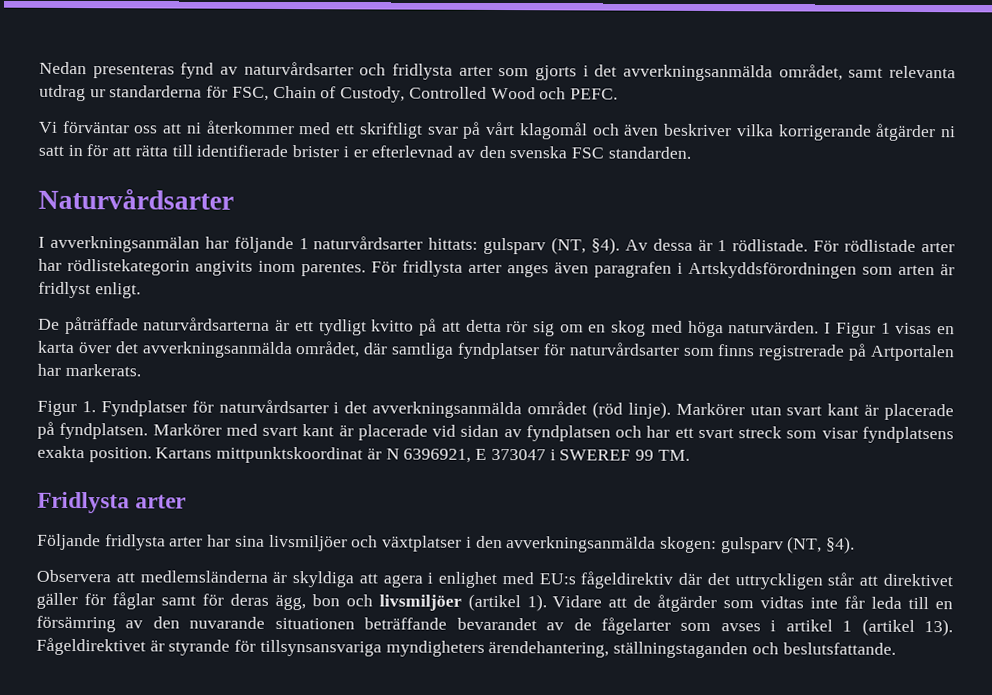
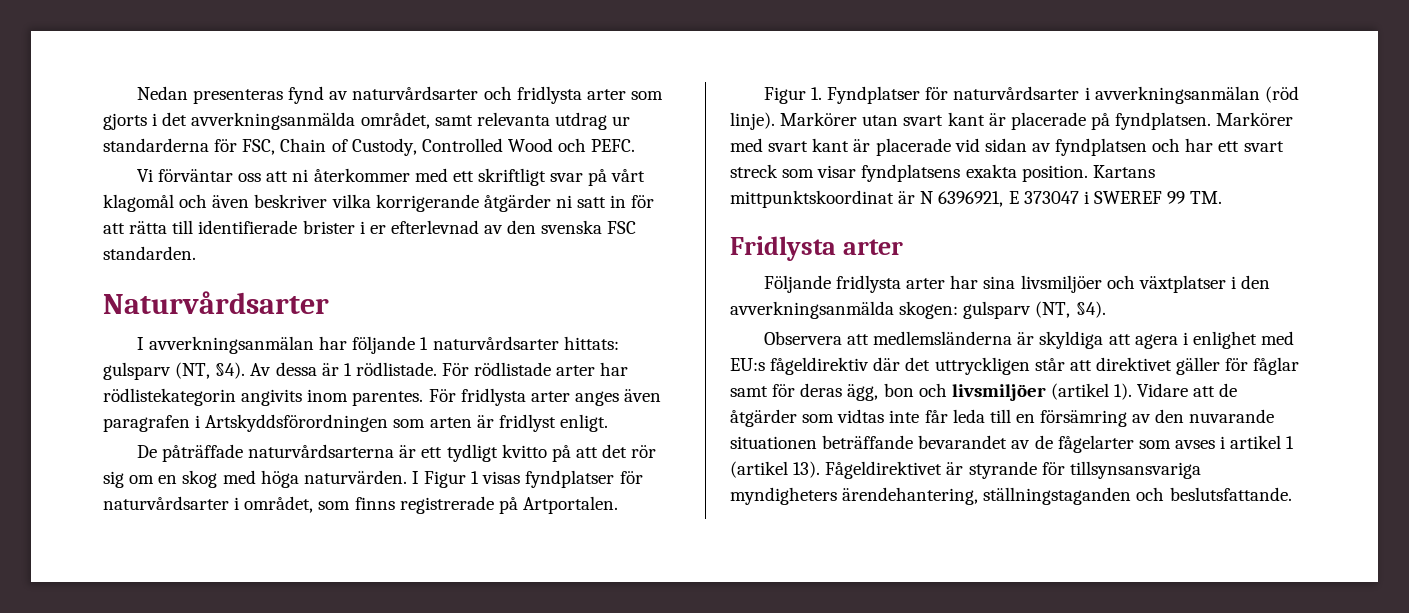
[465,319,502,333] detta -> [602,444,628,458] det
[937,326,956,335] [37,340,455,359] en karta över det avverkningsanmälda området, där samtliga -> (521, 477) none
(680, 349) none -> [234,496,314,513] i området,
[870,344,956,362] [37,363,141,377] Artportalen har markerats. -> [522,496,618,514] Artportalen.
[344,401,587,419] det avverkningsanmälda området -> [1094,86,1260,104] avverkningsanmälan

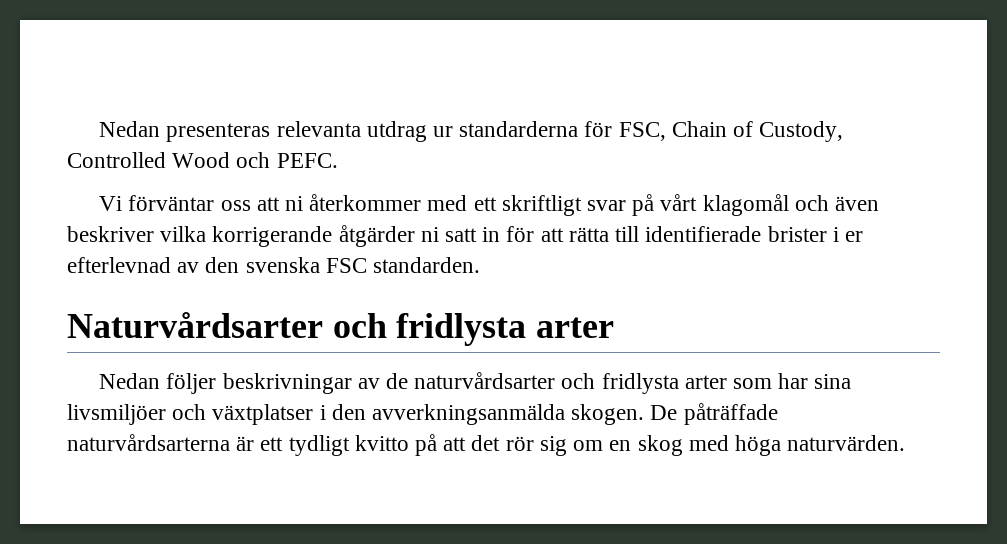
[288,86,663,104] [103,112,473,130] fynd av naturvårdsarter och fridlysta arter som gjorts i det avverkningsanmälda området, samt -> (271, 132) none
[136,336,619,354] [103,362,629,380] [103,388,662,406] [103,414,608,432] // I avverkningsanmälan har följande 1 naturvårdsarter hittats: gulsparv (NT, §4). Av dessa är 1 rödlistade. För rödlistade arter har rödlistekategorin angivits inom parentes. För fridlysta arter anges även paragrafen i Artskyddsförordningen som arten är fridlyst enligt. // -> [332,313,615,346] [99,372,852,394] [67,404,645,425] och fridlysta arter // Nedan följer beskrivningar av de naturvårdsarter och fridlysta arter som har sina livsmiljöer och växtplatser i den avverkningsanmälda skogen.
[411,470,643,488] [103,496,618,514] [763,86,1299,104] [730,112,1294,130] [730,138,1284,156] [730,164,1155,182] [730,190,1223,208] [730,236,903,261] [763,275,1271,293] [730,301,1106,319] [763,331,1295,349] [730,357,1300,375] [730,383,1238,401] [730,409,1275,427] [730,435,1295,453] [730,461,1201,479] [730,487,1292,505] I Figur 1 visas fyndplatser för naturvårdsarter i området, som finns registrerade på Artportalen. // Figur 1. Fyndplatser för naturvårdsarter i avverkningsanmälan (röd linje). Markörer utan svart kant är placerade på fyndplatsen. Markörer med svart kant är placerade vid sidan av fyndplatsen och har ett svart streck som visar fyndplatsens exakta position. Kartans mittpunktskoordinat är N 6396921, E 373047 i SWEREF 99 TM. // Fridlysta arter // Följande fridlysta arter har sina livsmiljöer och växtplatser i den avverkningsanmälda skogen: gulsparv (NT, §4). // Observera att medlemsländerna är skyldiga att agera i enlighet med EU:s fågeldirektiv där det uttryckligen står att direktivet gäller för fåglar samt för deras ägg, bon och livsmiljöer (artikel 1). Vidare att de åtgärder som vidtas inte får leda till en försämring av den nuvarande situationen beträffande bevarandet av de fågelarter som avses i artikel 1 (artikel 13). Fågeldirektivet är styrande för tillsynsansvariga myndigheters ärendehantering, ställningstaganden och beslutsfattande. -> (906, 443) none

